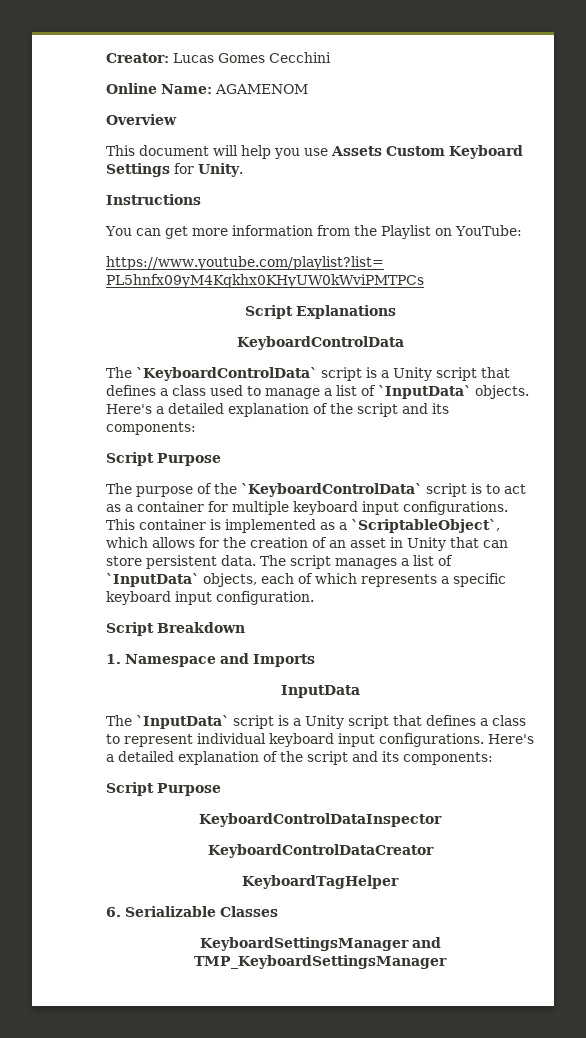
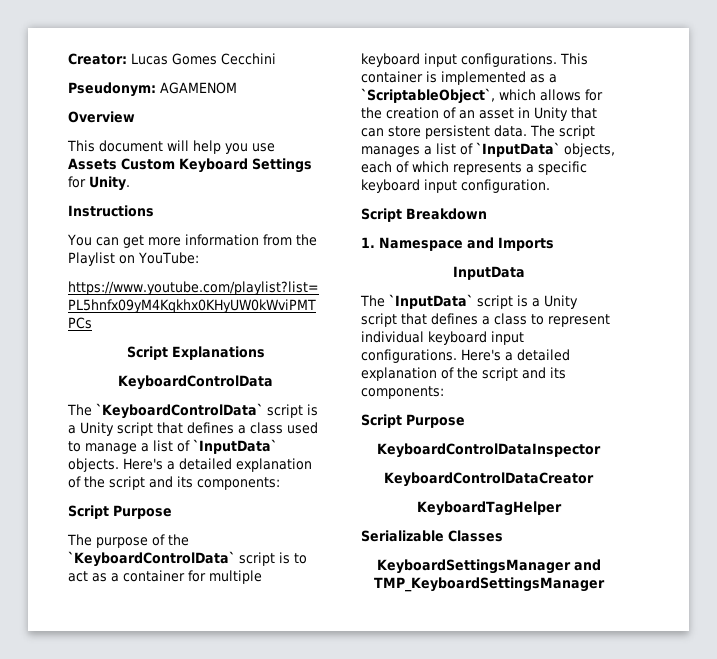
[106,83,212,94] Online Name: -> [68,82,156,97] Pseudonym:
[106,907,121,917] 6. -> (562, 508) none

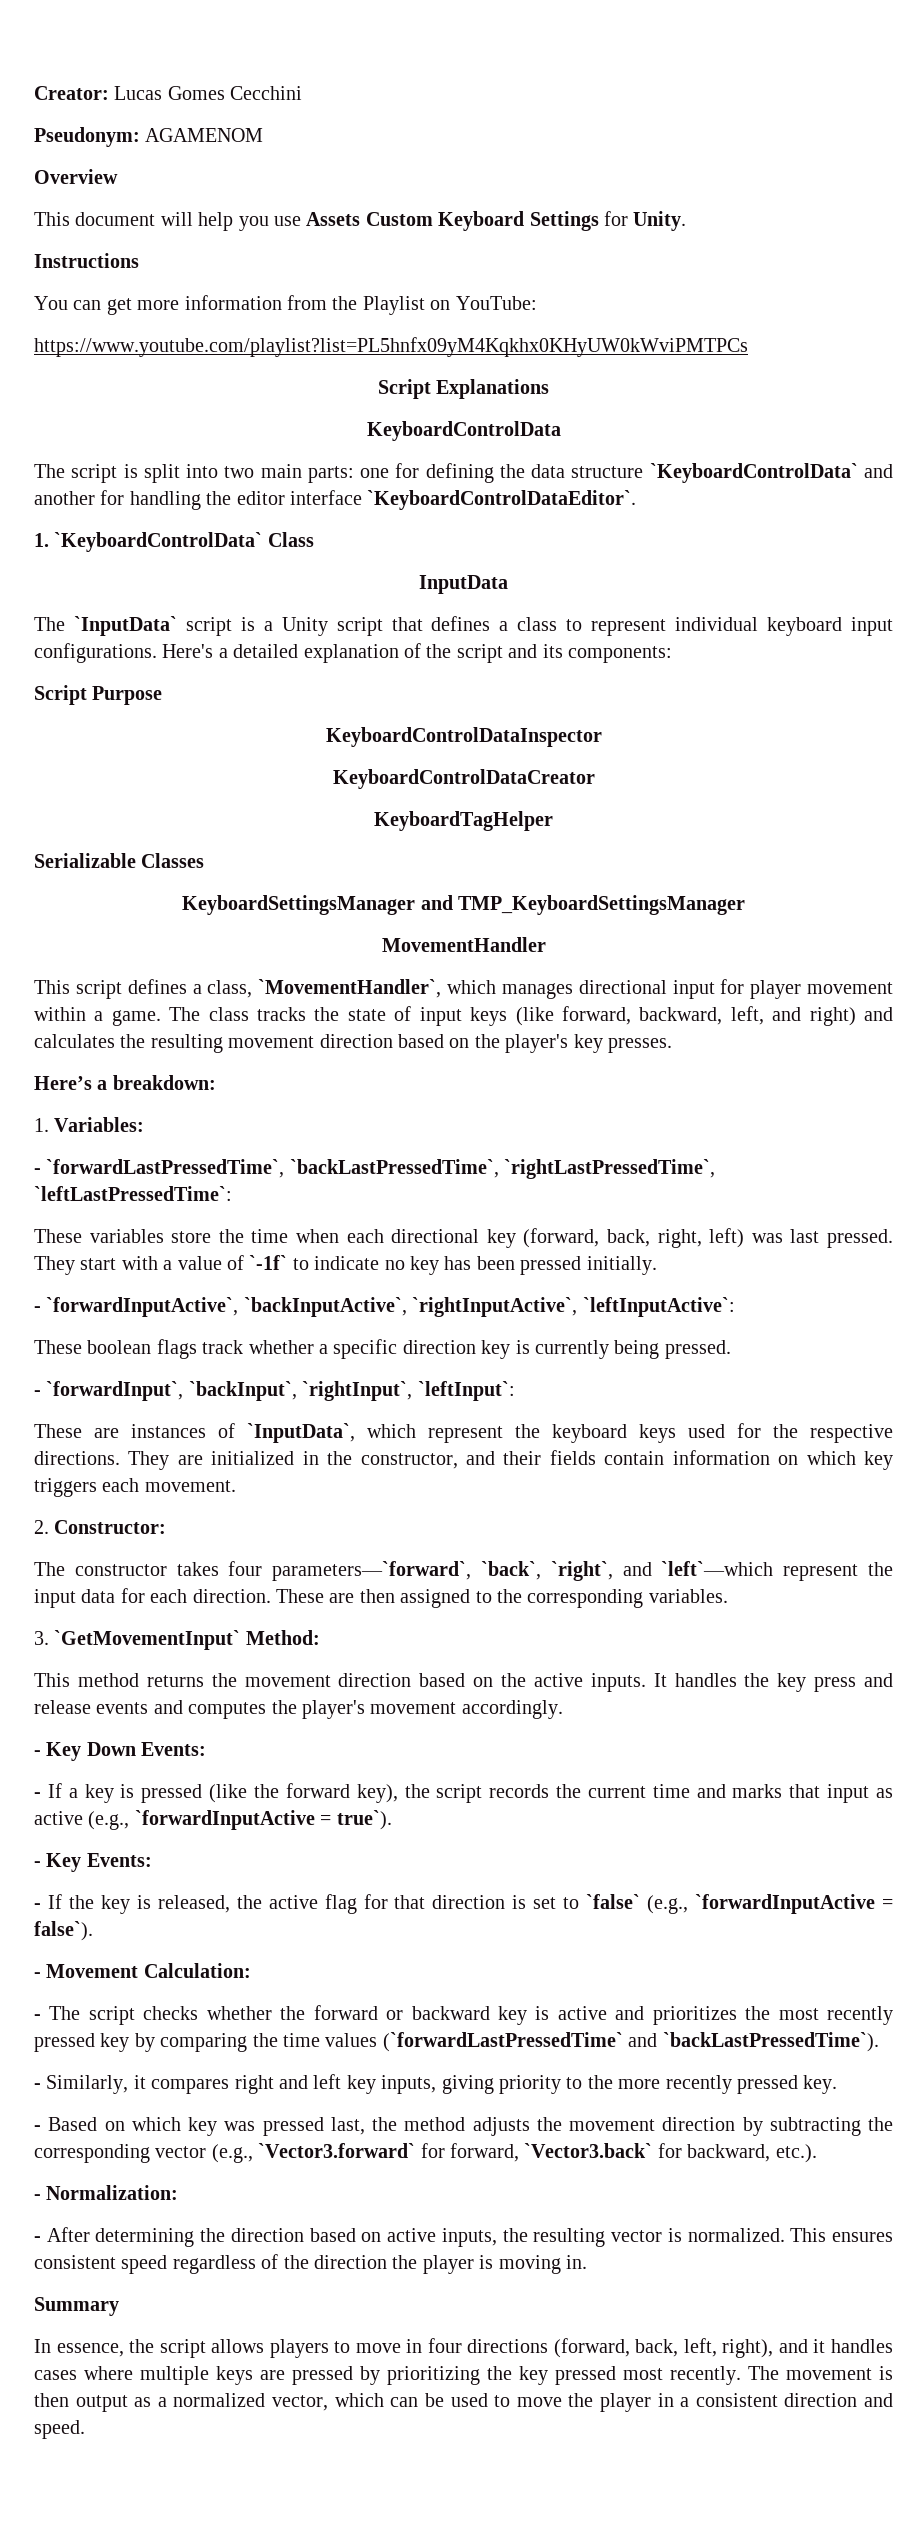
[96,403,318,419] [68,422,318,436] [68,439,277,454] [68,458,312,472] [68,476,280,490] [68,505,172,519] [67,534,189,548] [68,551,307,567] [68,570,262,584] [361,53,588,67] [361,71,557,85] [361,88,603,104] [361,107,597,121] [361,125,595,139] [361,142,615,157] [361,161,587,175] [361,179,550,193] [361,208,487,222] [361,237,554,251] `KeyboardControlData` script is a Unity script that defines a class used to manage a list of `InputData` objects. Here's a detailed explanation of the script and its components: // Script Purpose // The purpose of the `KeyboardControlData` script is to act as a container for multiple keyboard input configurations. This container is implemented as a `ScriptableObject`, which allows for the creation of an asset in Unity that can store persistent data. The script manages a list of `InputData` objects, each of which represents a specific keyboard input configuration. // Script Breakdown // 1. Namespace and Imports -> [71,463,893,483] [34,490,637,510] [34,532,314,552] script is split into two main parts: one for defining the data structure `KeyboardControlData` and another for handling the editor interface `KeyboardControlDataEditor`. // 1. `KeyboardControlData` Class
(605, 584) none -> [381,937,546,952] [34,979,894,999] [34,1006,893,1026] [34,1034,672,1053] [34,1075,216,1090] [34,1117,145,1132] [34,1159,716,1179] [34,1186,232,1201] [34,1228,894,1248] [34,1255,657,1275] [34,1297,735,1317] [34,1339,731,1359] [34,1381,515,1401] [34,1423,893,1443] [34,1450,894,1470] [34,1478,236,1497] [34,1520,167,1534] [34,1561,893,1581] [34,1588,728,1608] [34,1630,320,1650] [34,1673,893,1692] [34,1700,563,1719] [34,1742,207,1761] [34,1783,894,1803] [34,1810,392,1830] [34,1853,152,1872] [34,1894,894,1914] [34,1921,93,1941] [34,1963,251,1978] [34,2005,893,2025] [34,2032,879,2052] [34,2074,838,2094] [34,2117,893,2136] [34,2143,817,2163] [34,2185,179,2200] [34,2227,894,2247] [34,2254,587,2274] [34,2297,119,2316] [34,2338,893,2358] [34,2366,893,2385] [34,2393,893,2412] [34,2420,85,2439] // MovementHandler // This script defines a class, `MovementHandler`, which manages directional input for player movement within a game. The class tracks the state of input keys (like forward, backward, left, and right) and calculates the resulting movement direction based on the player's key presses. // Here’s a breakdown: // 1. Variables: // - `forwardLastPressedTime`, `backLastPressedTime`, `rightLastPressedTime`, `leftLastPressedTime`: // These variables store the time when each directional key (forward, back, right, left) was last pressed. They start with a value of `-1f` to indicate no key has been pressed initially. // - `forwardInputActive`, `backInputActive`, `rightInputActive`, `leftInputActive`: // These boolean flags track whether a specific direction key is currently being pressed. // - `forwardInput`, `backInput`, `rightInput`, `leftInput`: // These are instances of `InputData`, which represent the keyboard keys used for the respective directions. They are initialized in the constructor, and their fields contain information on which key triggers each movement. // 2. Constructor: // The constructor takes four parameters—`forward`, `back`, `right`, and `left`—which represent the input data for each direction. These are then assigned to the corresponding variables. // 3. `GetMovementInput` Method: // This method returns the movement direction based on the active inputs. It handles the key press and release events and computes the player's movement accordingly. // - Key Down Events: // - If a key is pressed (like the forward key), the script records the current time and marks that input as active (e.g., `forwardInputActive = true`). // - Key Events: // - If the key is released, the active flag for that direction is set to `false` (e.g., `forwardInputActive = false`). // - Movement Calculation: // - The script checks whether the forward or backward key is active and prioritizes the most recently pressed key by comparing the time values (`forwardLastPressedTime` and `backLastPressedTime`). // - Similarly, it compares right and left key inputs, giving priority to the more recently pressed key. // - Based on which key was pressed last, the method adjusts the movement direction by subtracting the corresponding vector (e.g., `Vector3.forward` for forward, `Vector3.back` for backward, etc.). // - Normalization: // - After determining the direction based on active inputs, the resulting vector is normalized. This ensures consistent speed regardless of the direction the player is moving in. // Summary // In essence, the script allows players to move in four directions (forward, back, left, right), and it handles cases where multiple keys are pressed by prioritizing the key pressed most recently. The movement is then output as a normalized vector, which can be used to move the player in a consistent direction and speed.

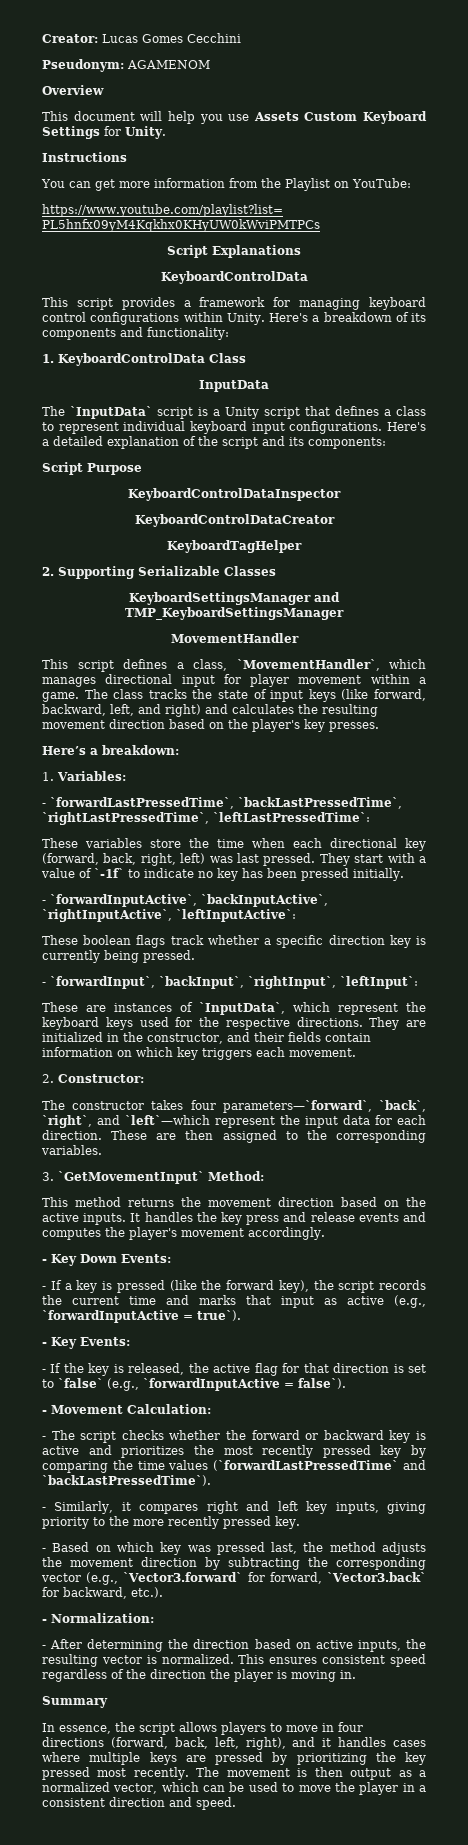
[34,463,893,483] [34,490,637,510] [34,532,263,552] The script is split into two main parts: one for defining the data structure `KeyboardControlData` and another for handling the editor interface `KeyboardControlDataEditor`. // 1. `KeyboardControlData` -> [42,297,426,310] [42,312,426,325] [42,327,229,340] [42,353,205,366] This script provides a framework for managing keyboard control configurations within Unity. Here's a breakdown of its components and functionality: // 1. KeyboardControlData
(553, 821) none -> [42,566,135,579] 2. Supporting

